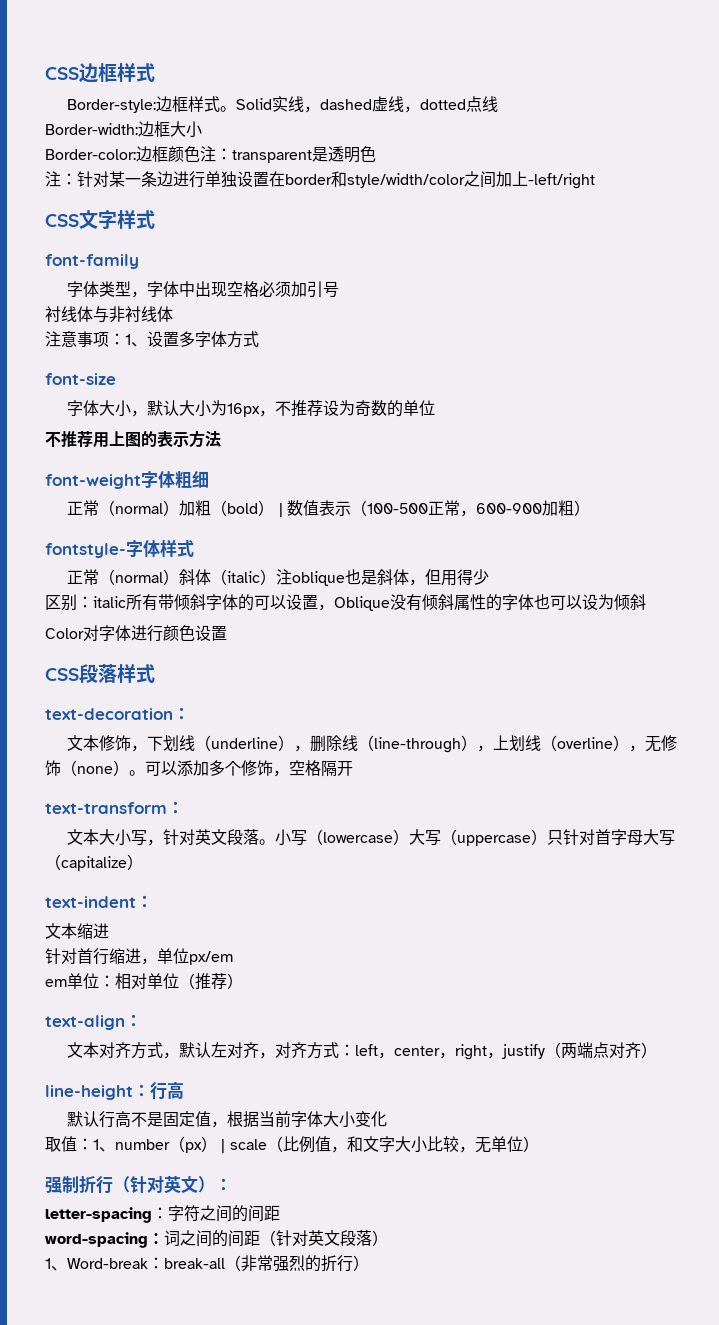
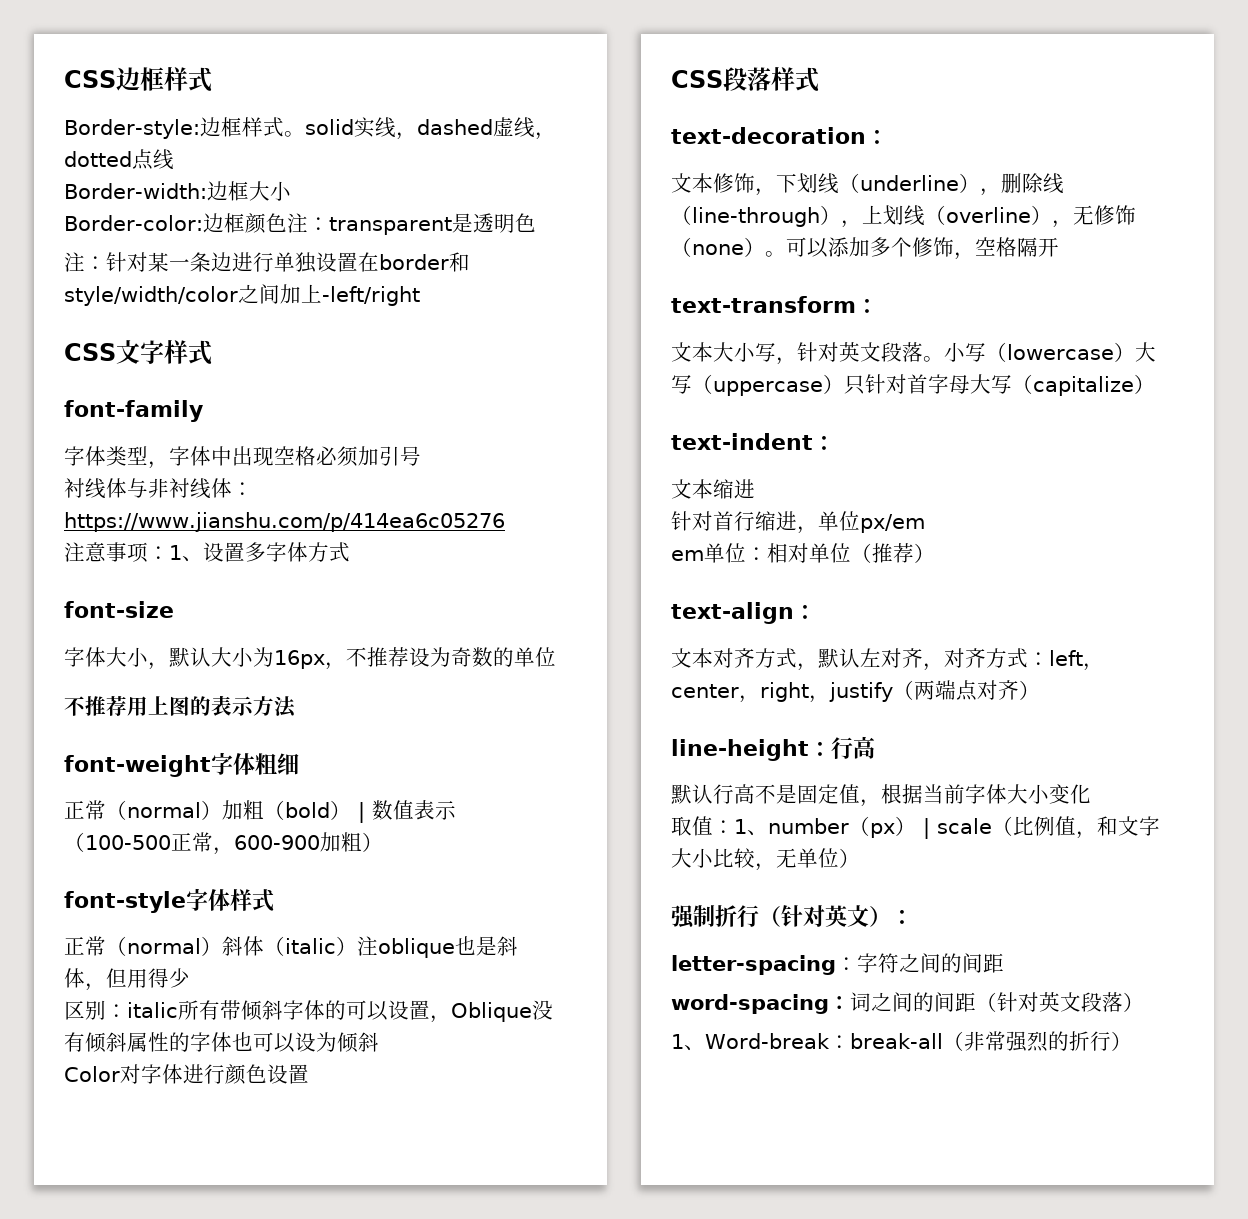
[236,98,273,110] Solid -> [304,119,354,135] solid
(173, 314) none -> [232,482,253,496] [64,512,505,532] ：https://www.jianshu.com/p/414ea6c05276
[45,543,126,558] fontstyle- -> [64,891,186,913] font-style

